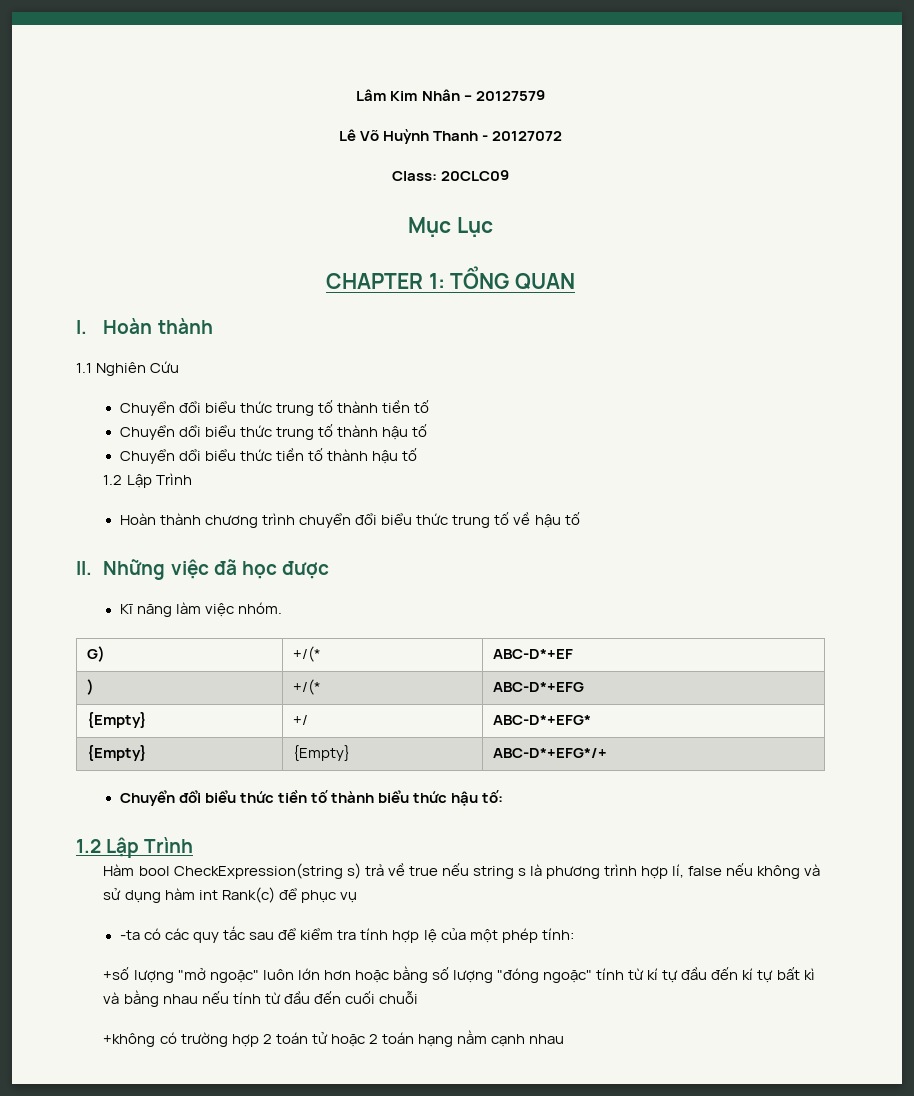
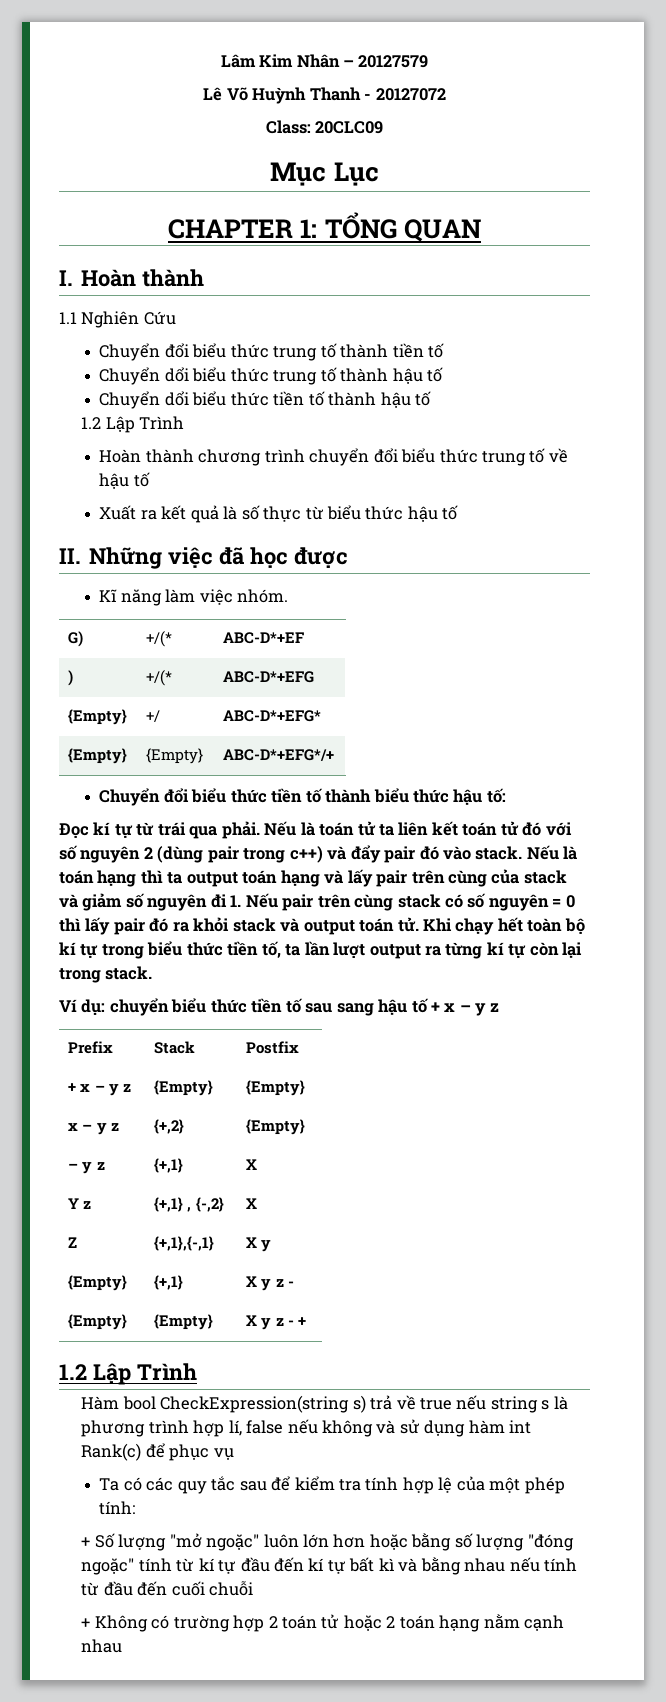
(580, 518) none -> [99,505,459,523] // Xuất ra kết quả là số thực từ biểu thức hậu tố
(504, 796) none -> [59,821,572,839] [59,845,578,863] [59,869,567,887] [59,893,575,911] [59,917,585,935] [59,941,583,959] [59,966,153,983] [59,998,499,1016] [68,1041,114,1054] [154,1041,196,1054] [246,1041,300,1054] [68,1083,131,1096] [154,1080,214,1096] [246,1080,306,1096] [68,1123,119,1135] [154,1119,185,1134] [246,1119,306,1135] [68,1162,105,1174] [154,1158,184,1173] [246,1159,258,1170] [68,1198,92,1209] [154,1197,224,1212] [246,1198,258,1209] [68,1237,78,1248] [154,1236,215,1251] [246,1237,272,1252] [68,1275,128,1291] [154,1275,184,1290] [246,1276,294,1291] [68,1314,128,1330] [154,1314,214,1330] [246,1315,306,1330] // Đọc kí tự từ trái qua phải. Nếu là toán tử ta liên kết toán tử đó với số nguyên 2 (dùng pair trong c++) và đẩy pair đó vào stack. Nếu là toán hạng thì ta output toán hạng và lấy pair trên cùng của stack và giảm số nguyên đi 1. Nếu pair trên cùng stack có số nguyên = 0 thì lấy pair đó ra khỏi stack và output toán tử. Khi chạy hết toàn bộ kí tự trong biểu thức tiền tố, ta lần lượt output ra từng kí tự còn lại trong stack. // Ví dụ: chuyển biểu thức tiền tố sau sang hậu tố + x – y z // Prefix | Stack | Postfix // + x – y z | {Empty} | {Empty} // x – y z | {+,2} | {Empty} // – y z | {+,1} | X // Y z | {+,1} , {-,2} | X // Z | {+,1},{-,1} | X y // {Empty} | {+,1} | X y z - // {Empty} | {Empty} | X y z - +
[119,930,140,940] -ta -> [99,1478,120,1491] Ta
[103,967,130,980] +số -> [81,1533,115,1548] + Số
[103,1033,156,1047] +không -> [81,1615,148,1632] + Không

